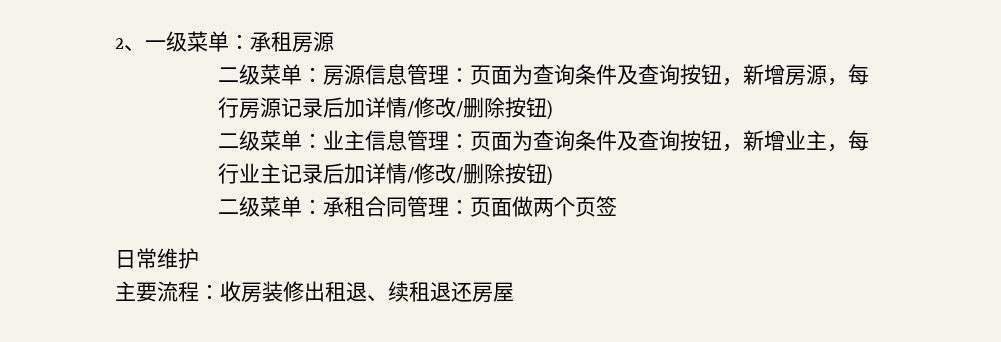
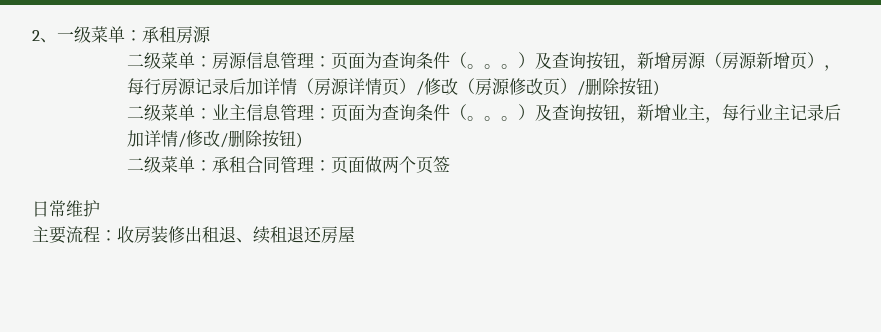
(617, 74) none -> [450,52,536,69] （。。。）
(827, 74) none -> [705,52,825,70] （房源新增页）
[406,97,456,118] /修改 -> [297,78,578,96] （房源详情页）/修改（房源修改页）
(617, 140) none -> [450,104,536,121] （。。。）

